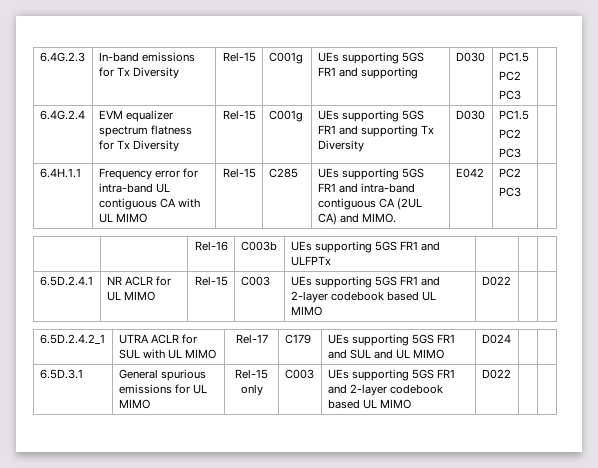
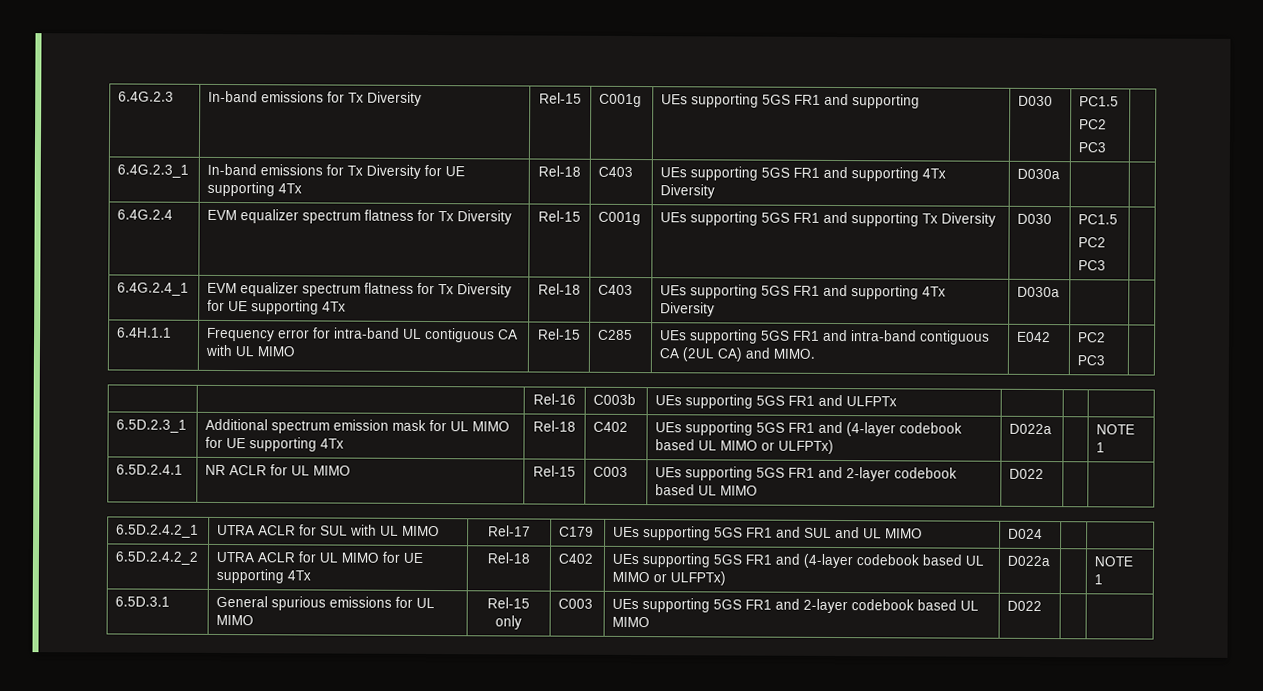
(521, 95) none -> [117,164,190,178] [207,163,466,179] [207,181,303,197] [538,165,581,177] [598,166,634,178] [660,166,947,182] [660,184,716,199] [1017,168,1061,180] // 6.4G.2.3_1 | In-band emissions for Tx Diversity for UE supporting 4Tx | Rel-18 | C403 | UEs supporting 5GS FR1 and supporting 4Tx Diversity | D030a | |
(521, 153) none -> [117,282,190,296] [207,282,513,298] [207,299,347,315] [538,283,581,295] [598,284,634,296] [660,284,947,300] [660,302,716,317] [1017,286,1061,298] // 6.4G.2.4_1 | EVM equalizer spectrum flatness for Tx Diversity for UE supporting 4Tx | Rel-18 | C403 | UEs supporting 5GS FR1 and supporting 4Tx Diversity | D030a | |
(331, 261) none -> [116,419,188,433] [205,418,511,434] [205,436,345,452] [533,420,576,432] [593,421,629,432] [655,421,963,437] [655,439,835,454] [1009,423,1053,435] [1096,424,1136,435] [1096,442,1106,453] // 6.5D.2.3_1 | Additional spectrum emission mask for UL MIMO for UE supporting 4Tx | Rel-18 | C402 | UEs supporting 5GS FR1 and (4-layer codebook based UL MIMO or ULFPTx) | D022a | | NOTE 1
(511, 339) none -> [115,551,199,565] [216,551,424,563] [216,568,312,584] [487,552,530,564] [558,553,594,564] [612,553,985,569] [612,571,727,586] [1007,555,1051,567] [1094,556,1134,567] [1094,574,1104,585] // 6.5D.2.4.2_2 | UTRA ACLR for UL MIMO for UE supporting 4Tx | Rel-18 | C402 | UEs supporting 5GS FR1 and (4-layer codebook based UL MIMO or ULFPTx) | D022a | | NOTE 1

